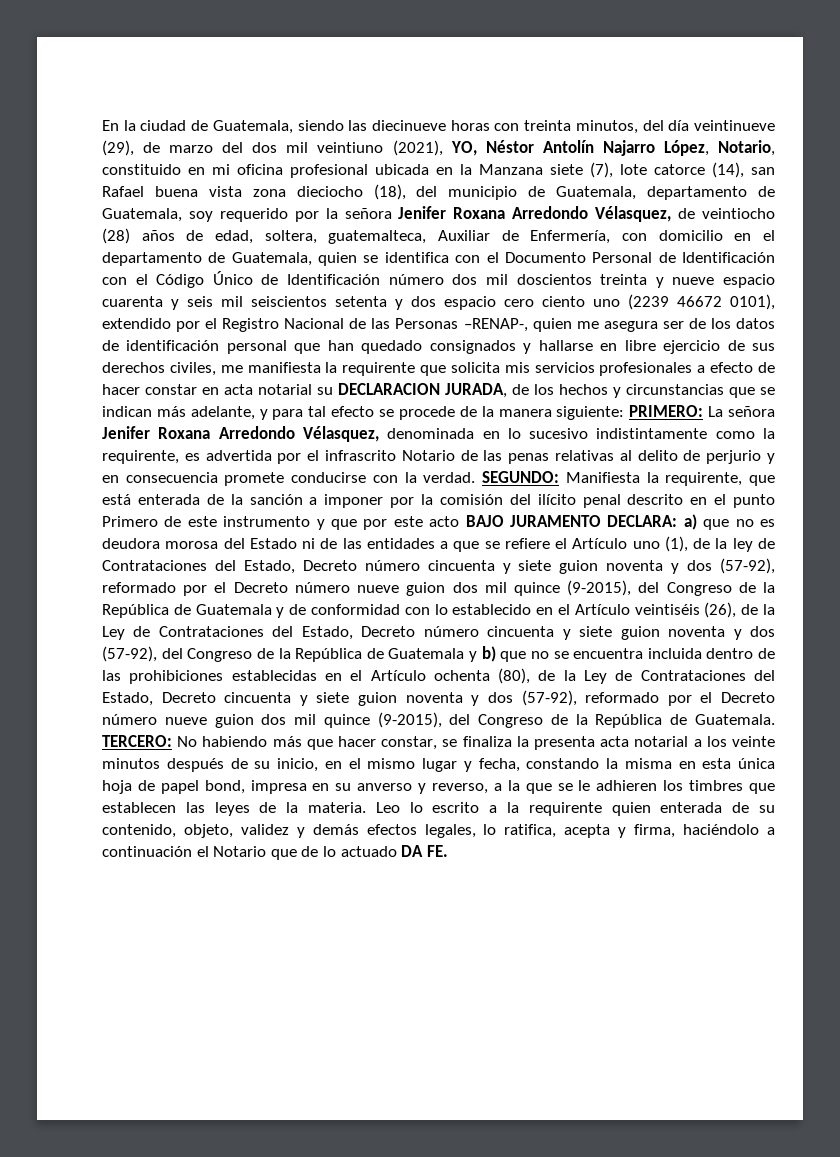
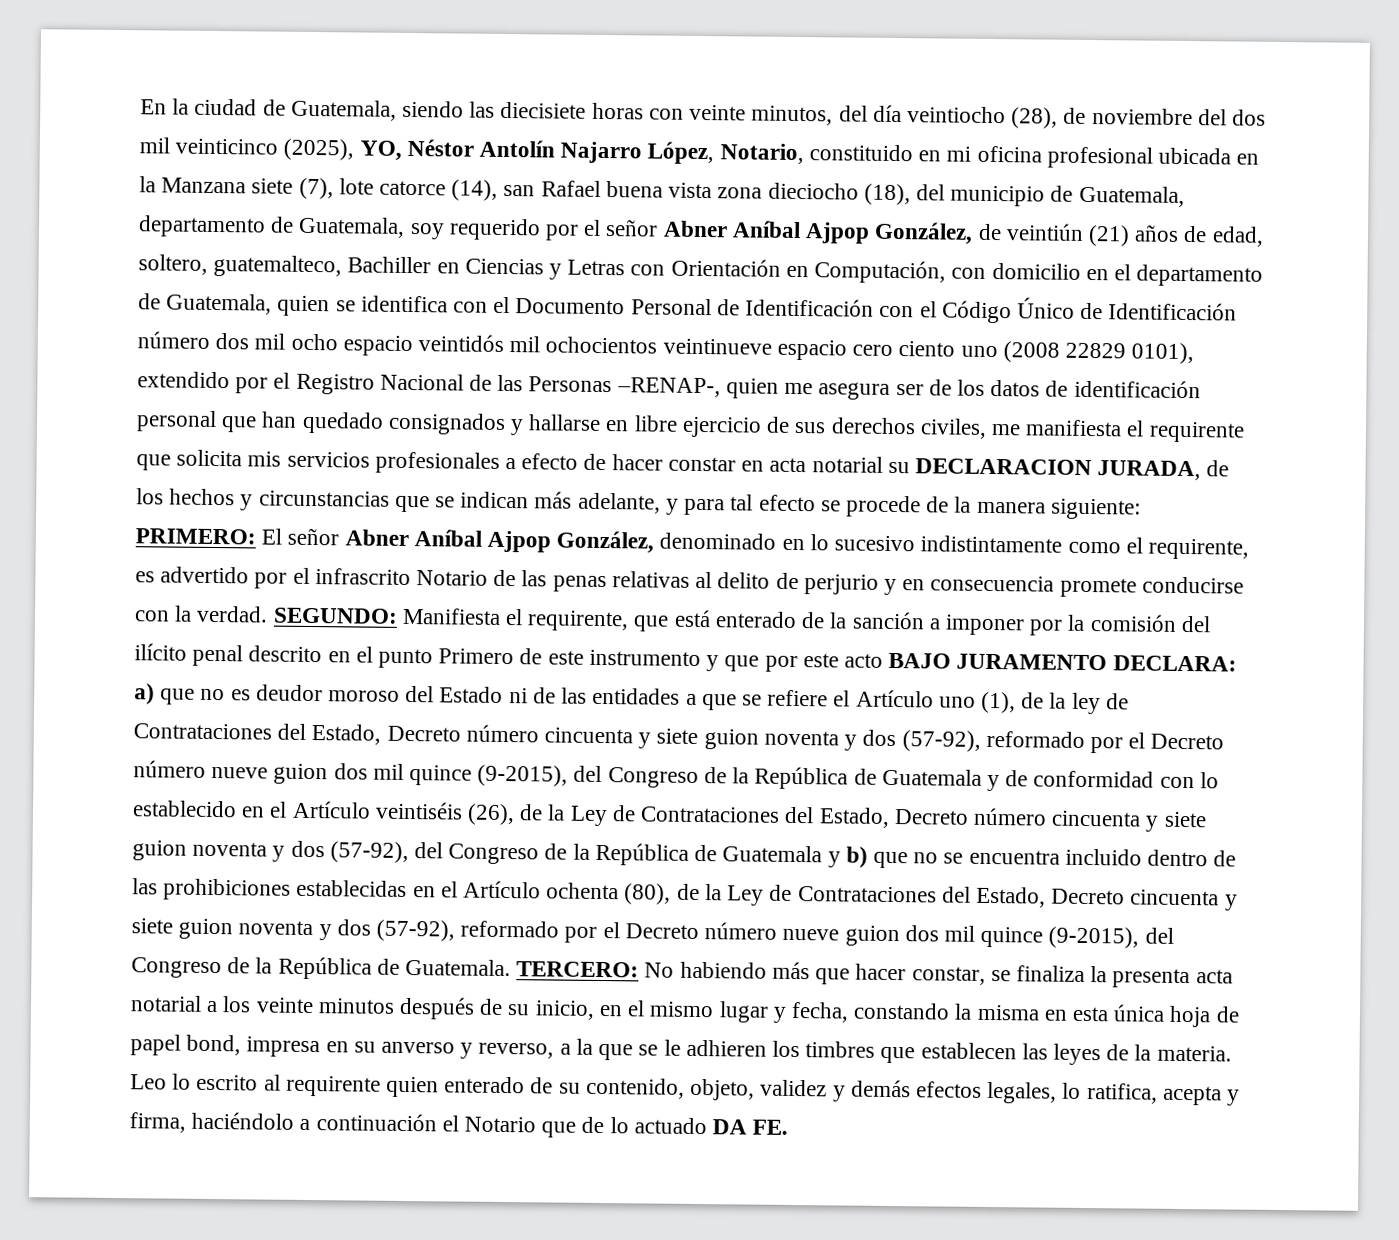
[372,120,446,131] diecinueve -> [500,101,587,119] diecisiete
[524,120,572,131] treinta -> [689,104,747,121] veinte
[693,120,775,131] [102,140,214,156] veintinueve (29), de marzo -> [906,106,1193,129] veintiocho (28), de noviembre
[317,140,443,156] veintiuno (2021), -> [175,138,355,161] veinticinco (2025),
[325,206,775,222] [102,228,611,244] la señora Jenifer Roxana Arredondo Vélasquez, de veintiocho (28) años de edad, soltera, guatemalteca, Auxiliar de Enfermería, -> [583,219,1264,247] [138,254,947,284] el señor Abner Aníbal Ajpop González, de veintiún (21) años de edad, soltero, guatemalteco, Bachiller en Ciencias y Letras con Orientación en Computación,
[516,274,775,288] [102,296,436,310] doscientos treinta y nueve espacio cuarenta y seis mil seiscientos setenta y dos -> [290,333,772,357] ocho espacio veintidós mil ochocientos veintinueve
[628,294,722,310] (2239 46672 -> [1002,341,1126,363] (2008 22829
[325,362,338,373] la -> [1126,420,1145,437] el
[708,406,776,417] [102,426,475,442] La señora Jenifer Roxana Arredondo Vélasquez, denominada -> [261,527,777,554] El señor Abner Aníbal Ajpop González, denominado
[763,428,775,439] la -> [1125,537,1143,554] el
[205,450,272,461] advertida -> [160,566,250,584] advertido
[646,472,659,483] la -> [505,609,524,626] el
[137,494,200,505] enterada -> [714,611,797,628] enterado
[102,538,219,549] deudora morosa -> [255,684,401,702] deudor moroso
[647,648,702,659] incluida -> [1064,848,1142,866] incluido
[489,802,519,813] a la -> [263,1074,281,1091] al
[660,802,723,813] enterada -> [444,1076,526,1094] enterado

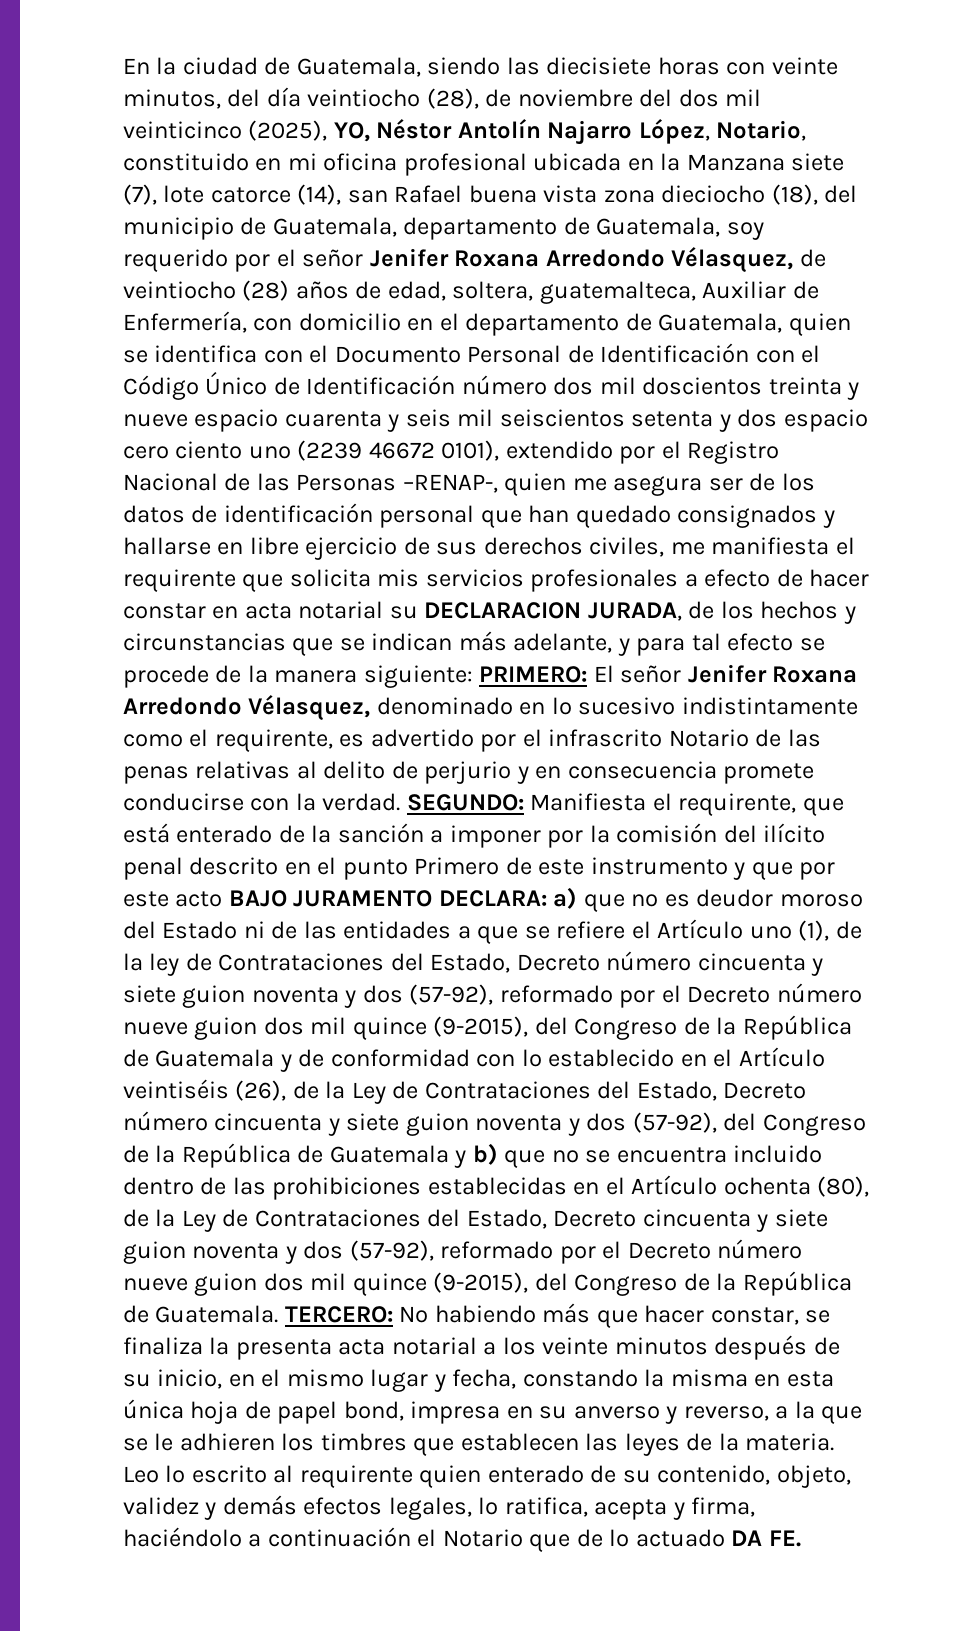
[662,220,1264,247] [138,254,947,284] Abner Aníbal Ajpop González, de veintiún (21) años de edad, soltero, guatemalteco, Bachiller en Ciencias y Letras con Orientación en Computación, -> [369,247,826,273] [123,280,819,304] [123,311,247,333] Jenifer Roxana Arredondo Vélasquez, de veintiocho (28) años de edad, soltera, guatemalteca, Auxiliar de Enfermería,
[290,333,772,357] ocho espacio veintidós mil ochocientos veintinueve -> [642,377,860,400] [123,409,778,432] doscientos treinta y nueve espacio cuarenta y seis mil seiscientos setenta y dos
[1002,341,1126,363] (2008 22829 -> [297,440,435,461] (2239 46672
[344,529,655,554] Abner Aníbal Ajpop González, -> [687,664,858,683] [123,695,371,721] Jenifer Roxana Arredondo Vélasquez,

